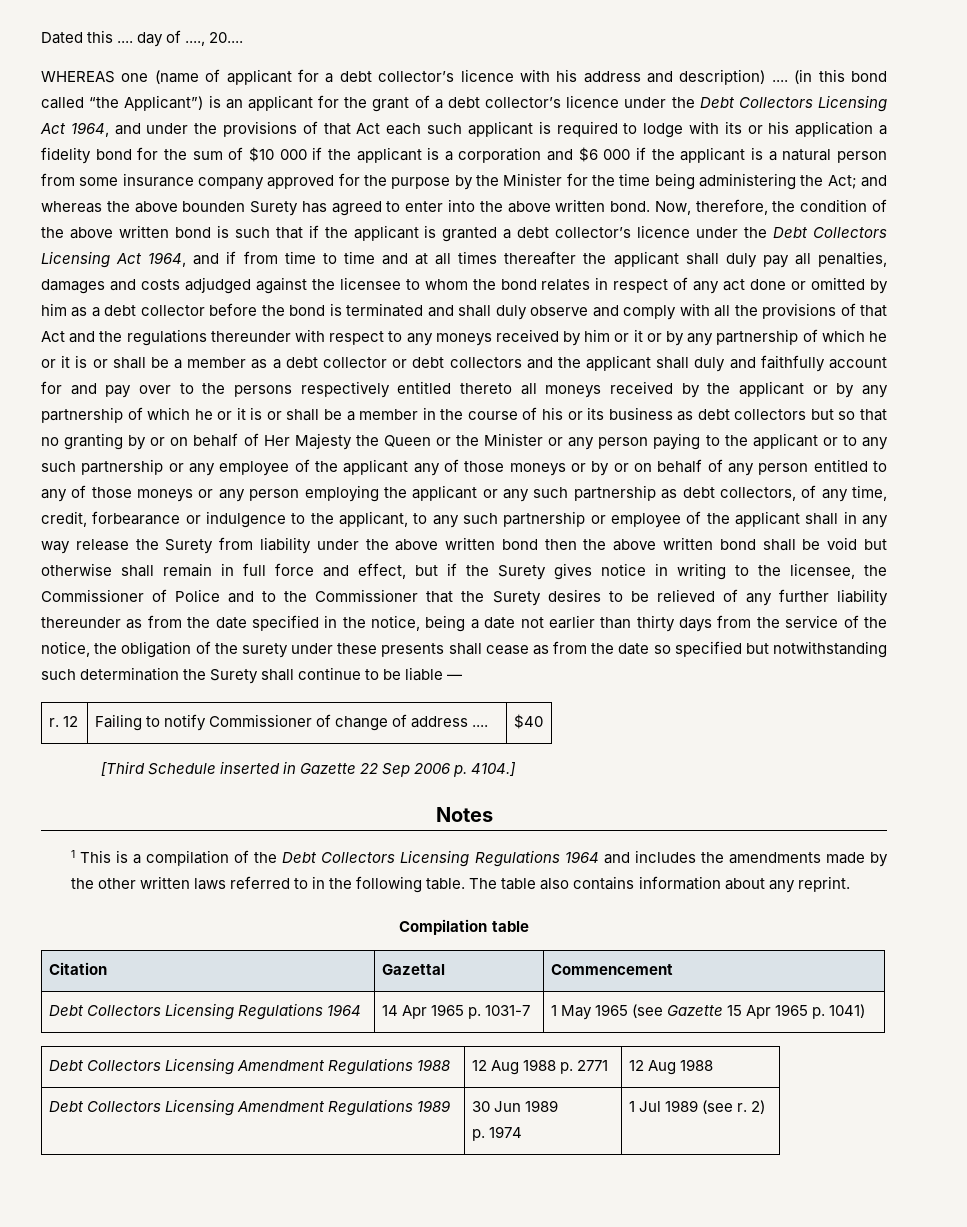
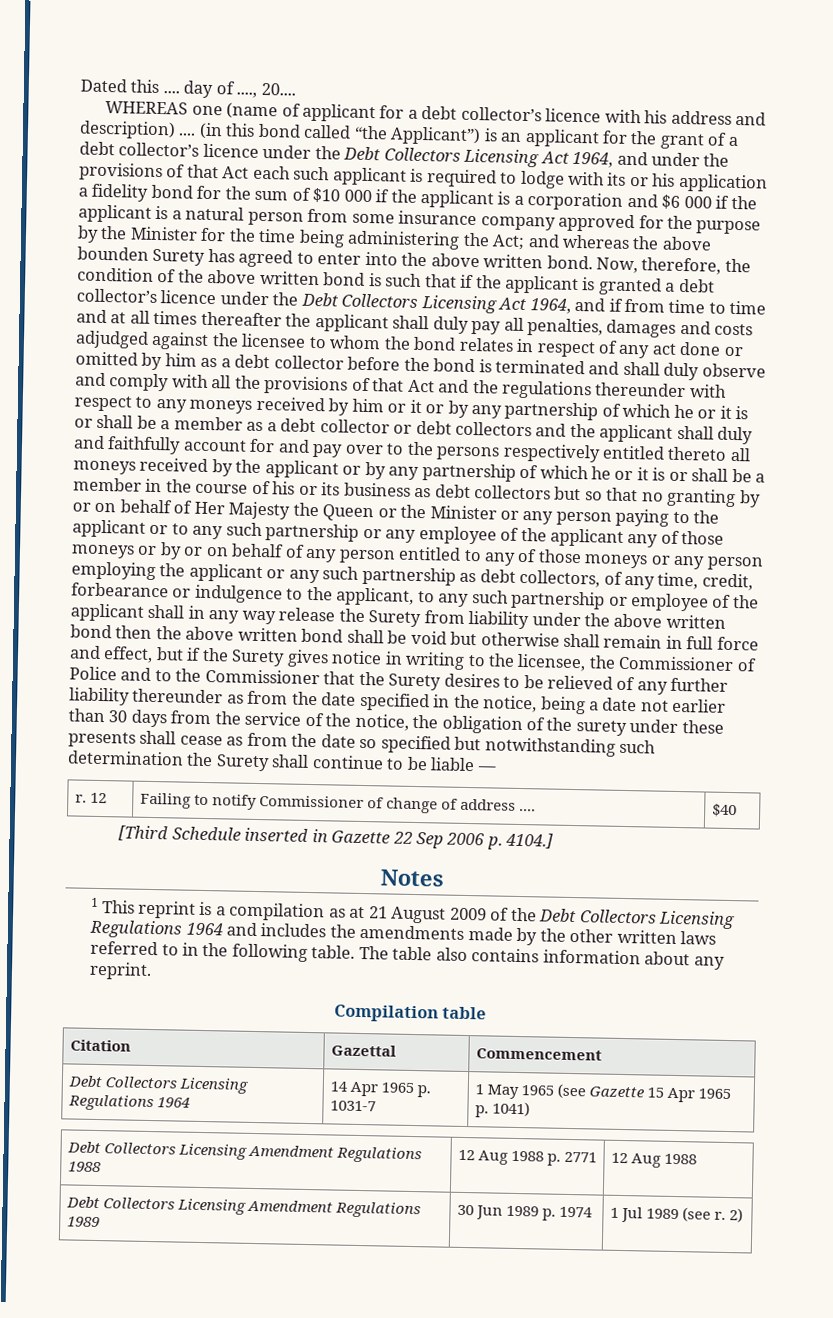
[636,615,675,632] thirty -> [108,710,128,723] 30
(111, 856) none -> [138,900,197,919] reprint
(230, 858) none -> [328,906,487,924] as at 21 August 2009
(558, 1106) // -> (539, 1211) none

